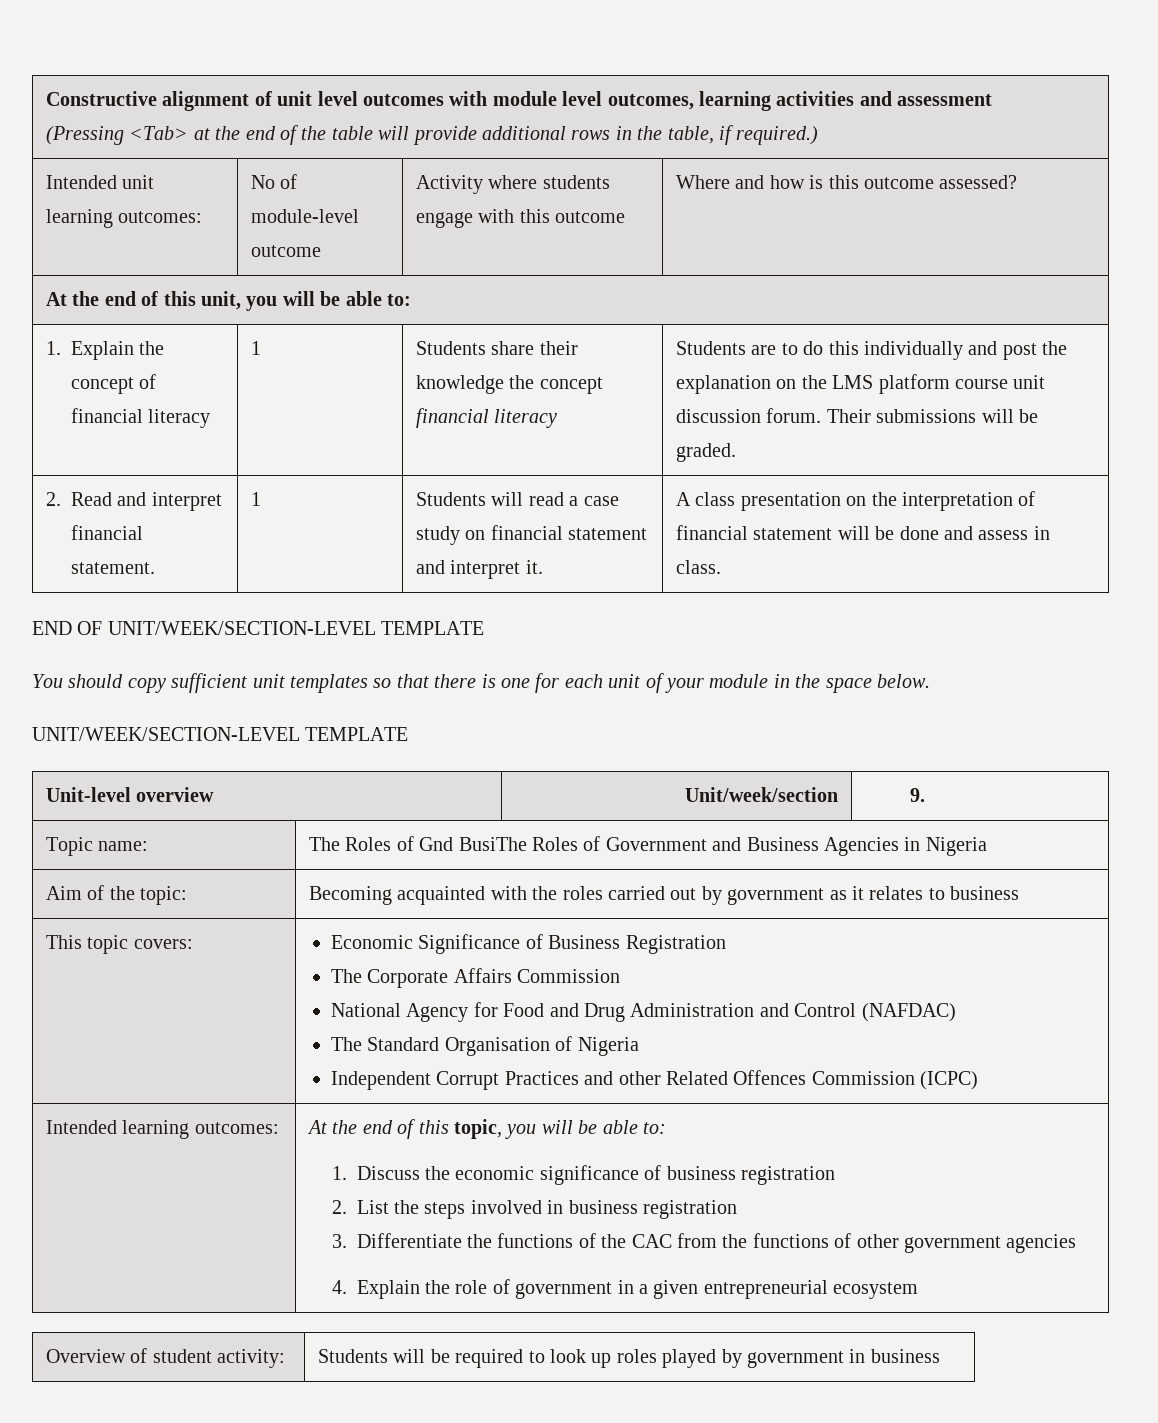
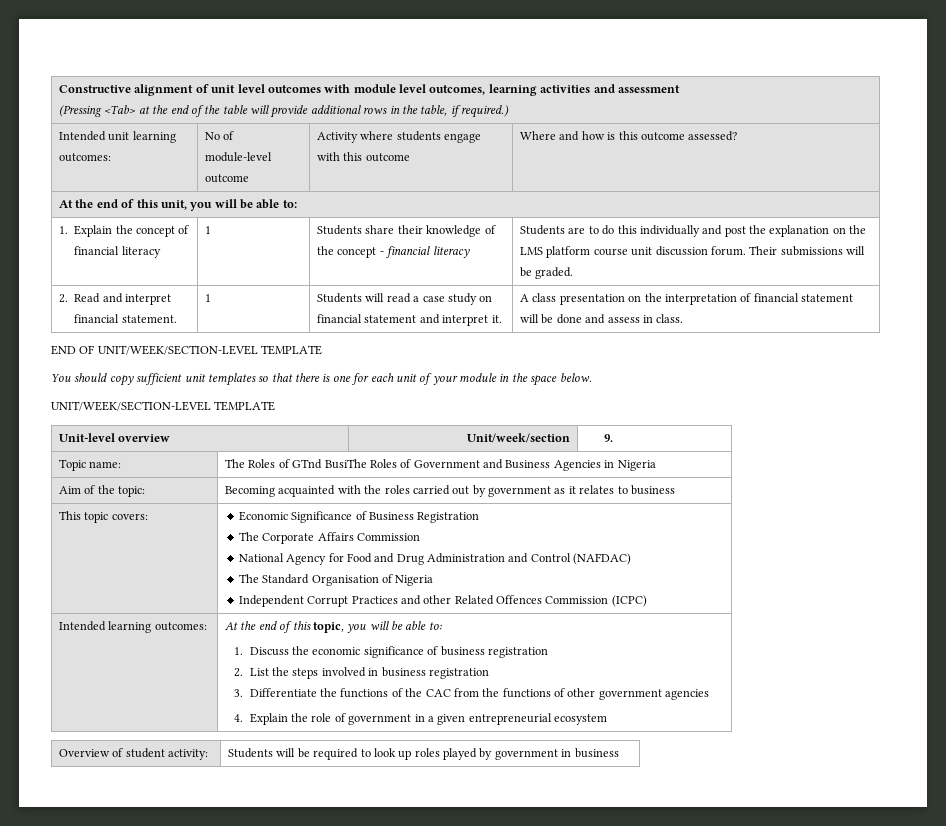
[509,375,603,394] the concept -> [484,225,496,234] [317,246,384,258] of the concept -
[419,837,454,851] Gnd -> [292,459,323,469] GTnd

